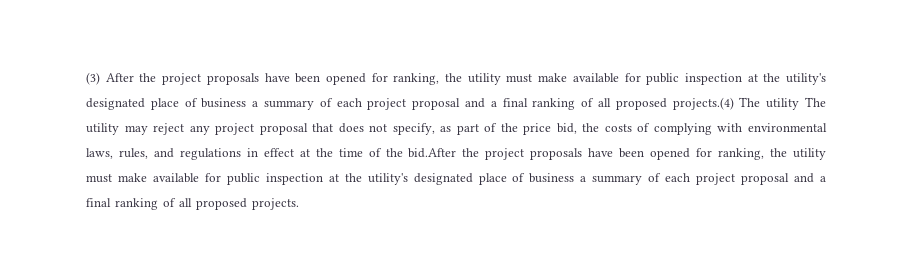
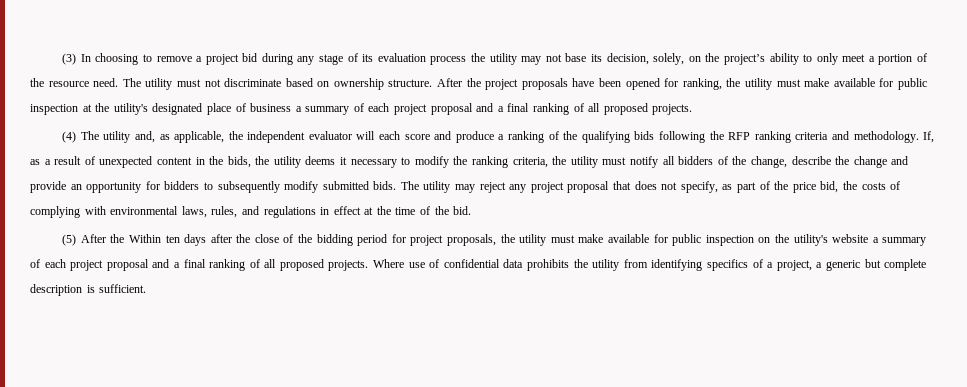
(100, 78) none -> [80,53,928,65] [30,78,433,90] In choosing to remove a project bid during any stage of its evaluation process the utility may not base its decision, solely, on the project’s ability to only meet a portion of the resource need. The utility must not discriminate based on ownership structure.
[672,97,800,110] projects.(4) The utility -> [652,104,693,115] [62,131,935,143] [30,156,909,168] [30,181,397,193] projects. // (4) The utility and, as applicable, the independent evaluator will each score and produce a ranking of the qualifying bids following the RFP ranking criteria and methodology. If, as a result of unexpected content in the bids, the utility deems it necessary to modify the ranking criteria, the utility must notify all bidders of the change, describe the change and provide an opportunity for bidders to subsequently modify submitted bids.
[408,148,827,160] [86,173,575,185] bid.After the project proposals have been opened for ranking, the utility must make available for public inspection at the utility's designated place of business -> [453,206,472,215] [62,234,869,246] bid. // (5) After the Within ten days after the close of the bidding period for project proposals, the utility must make available for public inspection on the utility's website
(299, 204) none -> [373,259,927,271] [30,284,147,296] Where use of confidential data prohibits the utility from identifying specifics of a project, a generic but complete description is sufficient.

